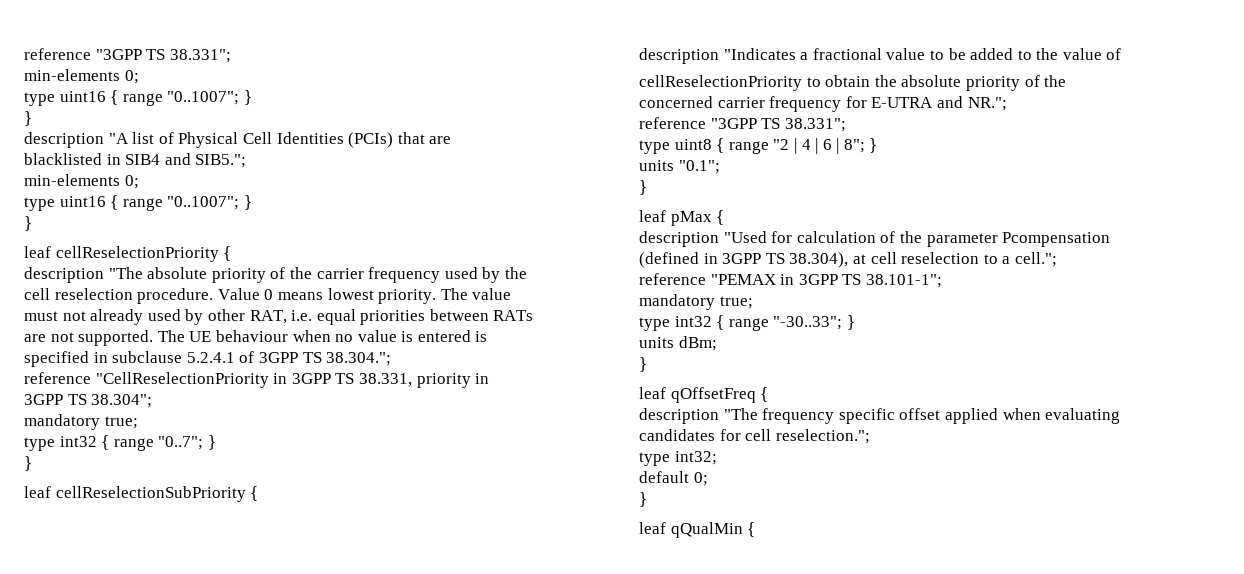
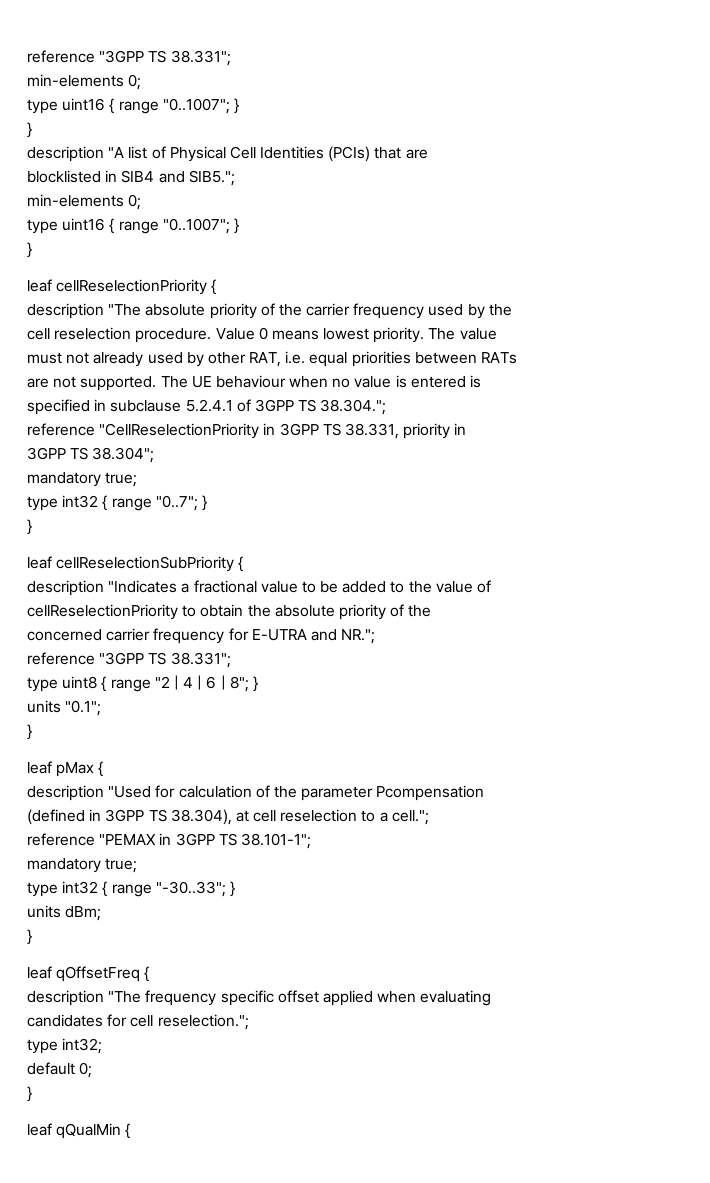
[24,153,102,165] blacklisted -> [27,170,101,183] blocklisted

